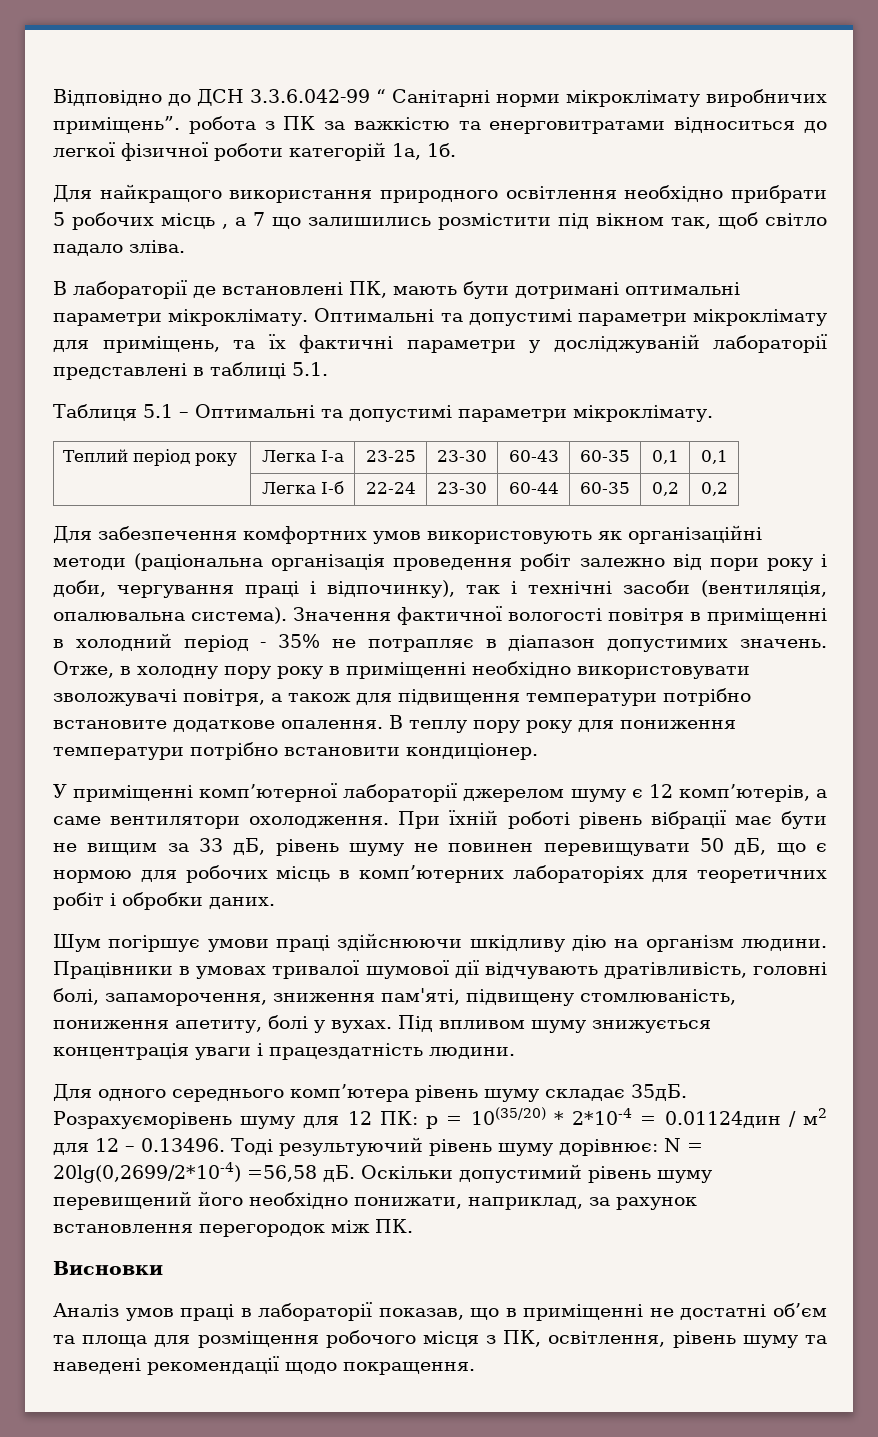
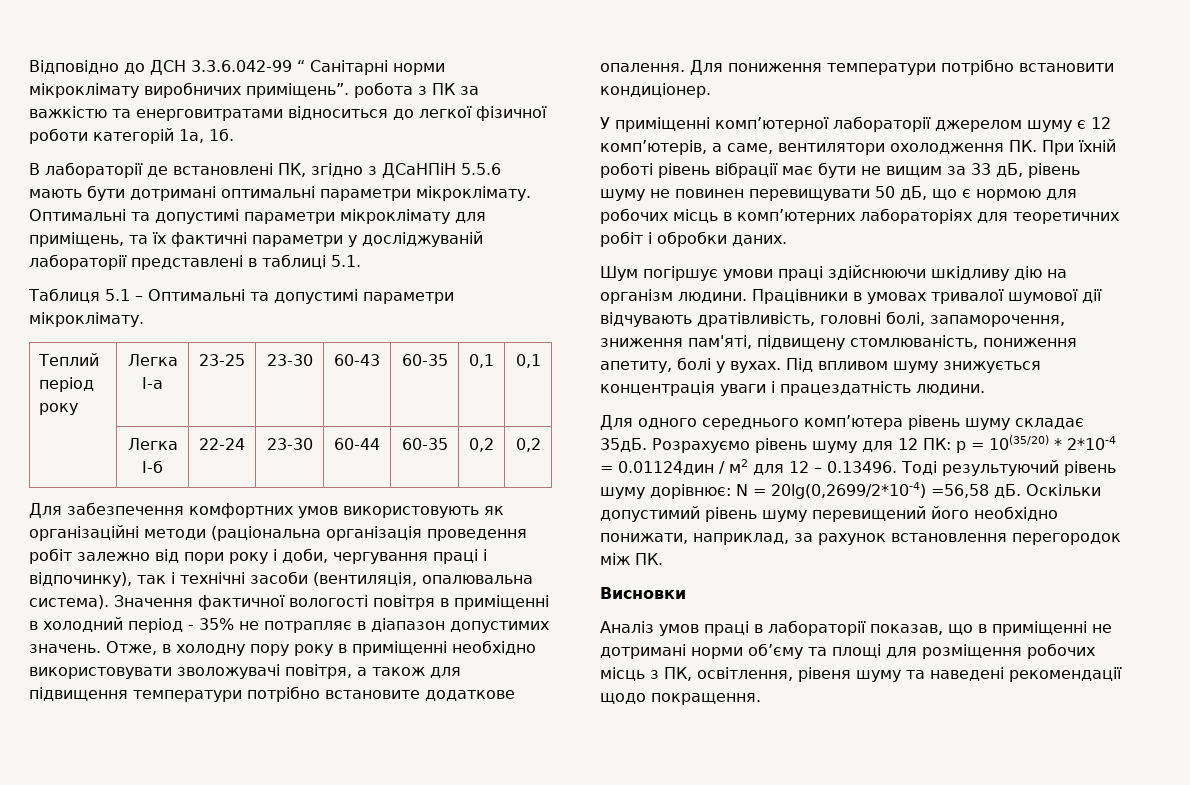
[53,184,827,203] [53,212,827,230] [53,240,185,256] // Для найкращого використання природного освітлення необхідно прибрати 5 робочих місць , а 7 що залишились розмістити під вікном так, щоб світло падало зліва. -> (234, 134) none
(387, 289) none -> [311,163,501,178] згідно з ДСаНПіН 5.5.6
[389,715,614,733] В теплу пору року для -> [690,60,723,75] Для
[53,816,390,829] саме вентилятори охолодження. -> [727,140,1037,155] саме, вентилятори охолодження ПК.
[53,1111,232,1129] Розрахуєморівень -> [652,438,807,453] Розрахуємо рівень
[680,1303,827,1320] [53,1330,479,1348] достатні об’єм та площа для розміщення робочого місця -> [600,643,1095,659] [600,667,645,681] дотримані норми об’єму та площі для розміщення робочих місць
[672,1331,736,1348] рівень -> [798,667,851,682] рівеня

